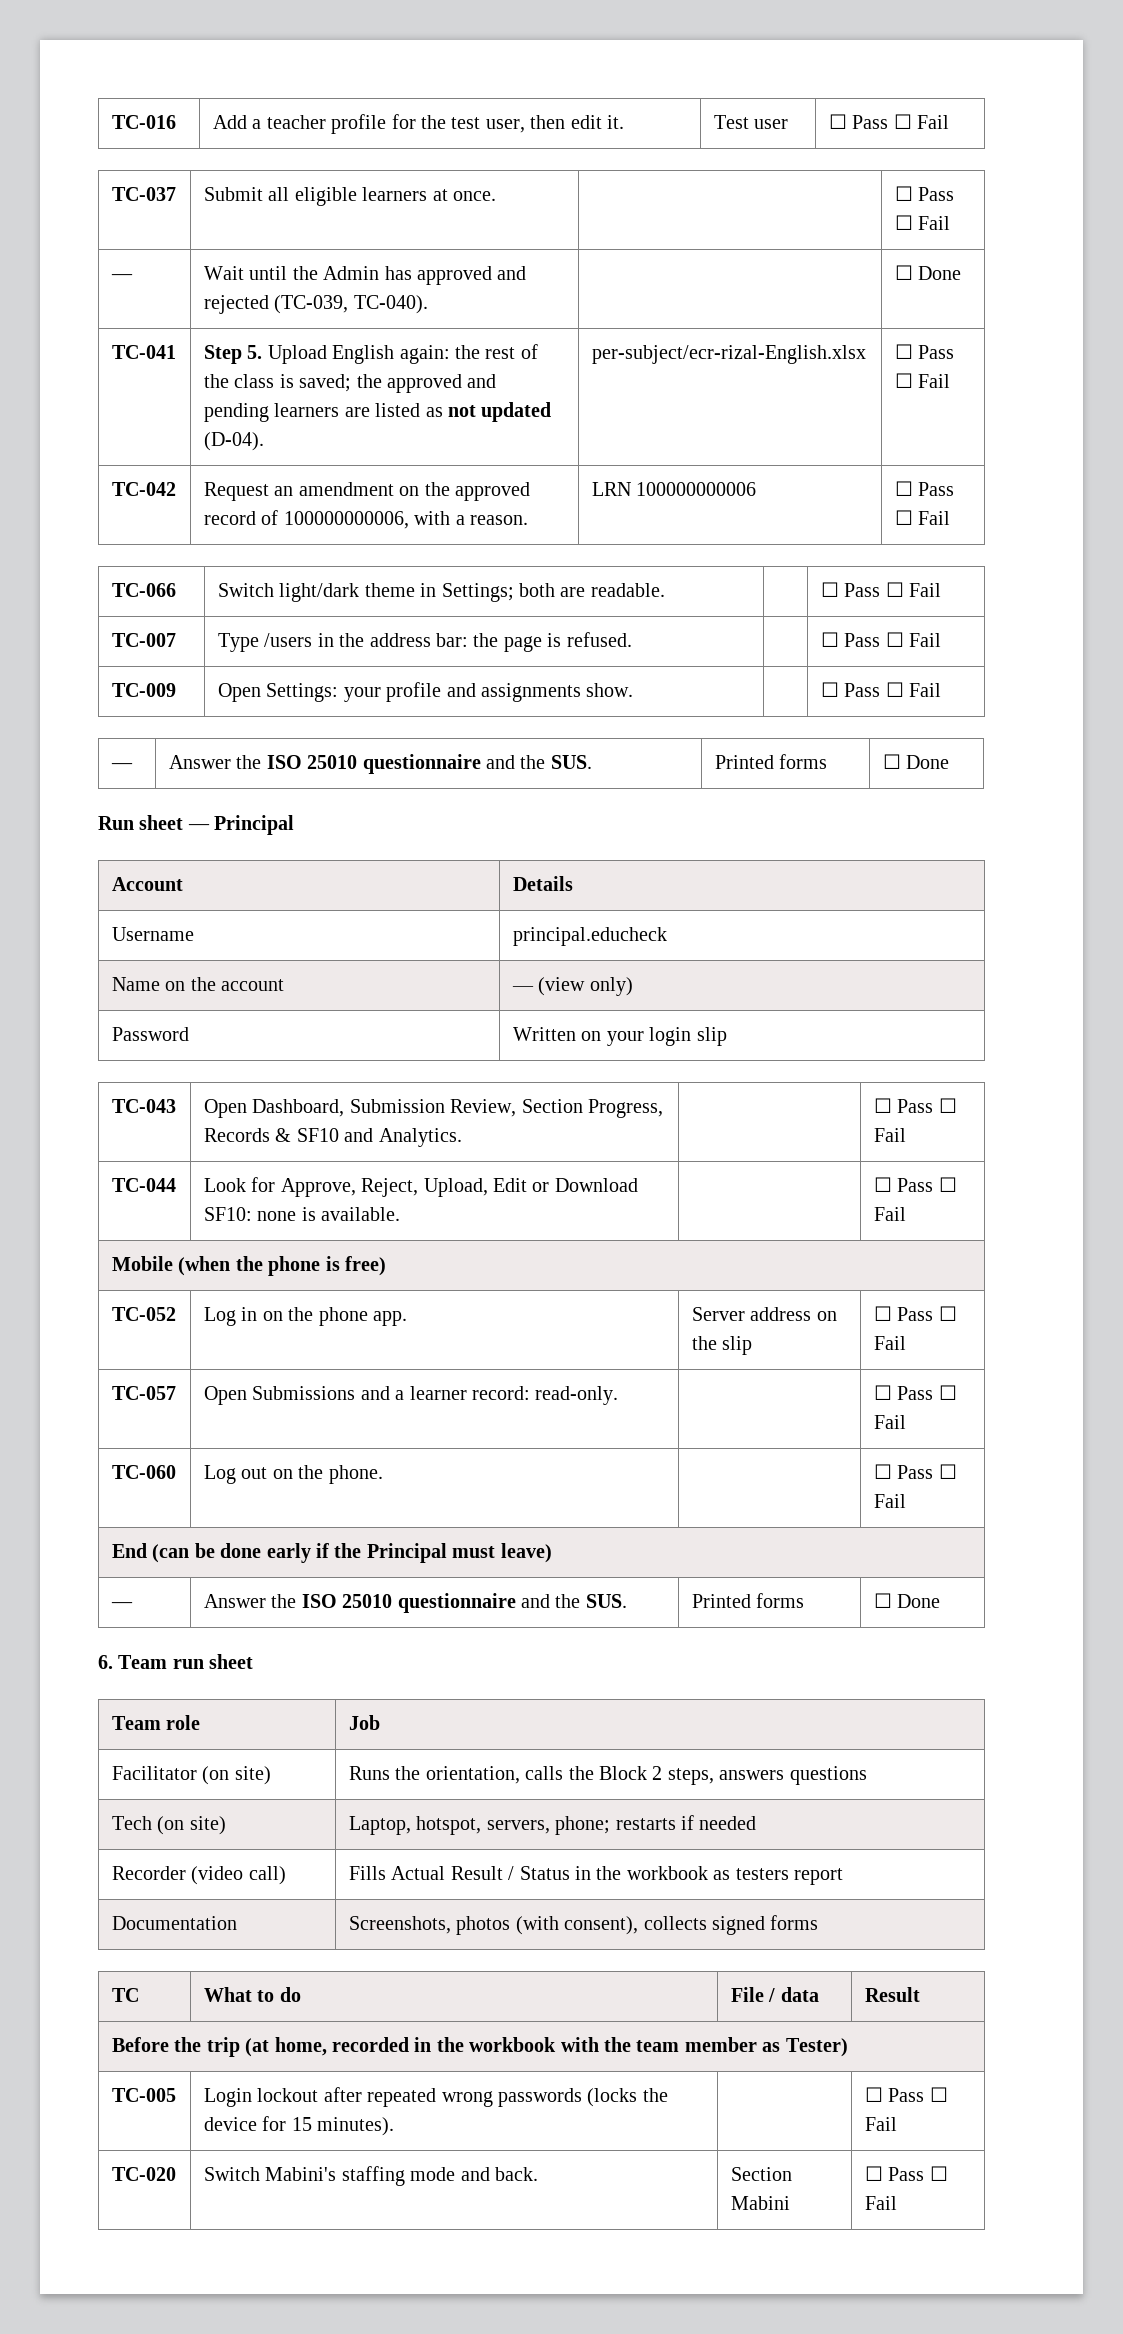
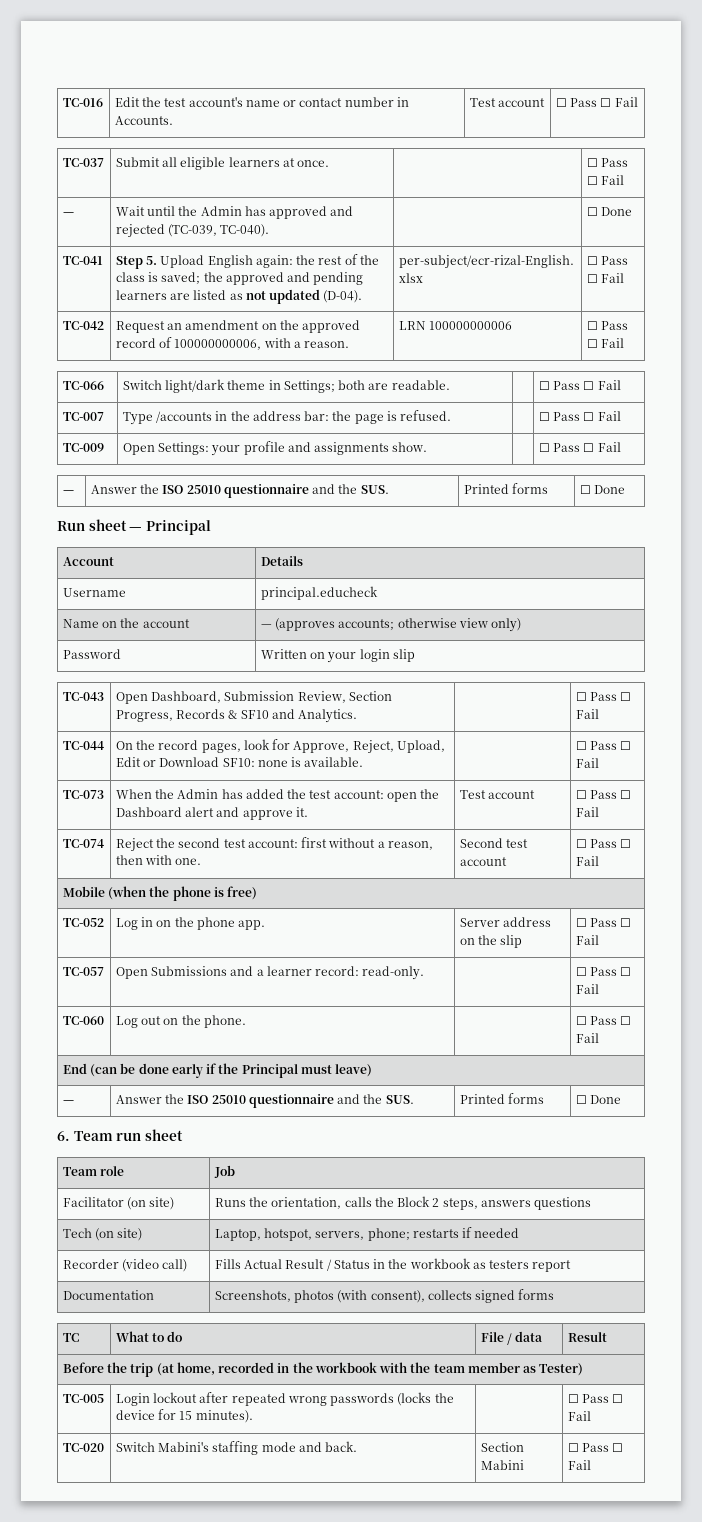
[212,114,624,134] [713,115,789,129] Add a teacher profile for the test user, then edit it. | Test user -> [114,97,409,107] [114,116,173,125] [469,98,546,107] Edit the test account's name or contact number in Accounts. | Test account
[264,633,313,647] /users -> [156,411,213,423] /accounts
[538,977,586,996] (view -> [275,618,488,631] (approves accounts; otherwise view
[203,1178,246,1192] Look -> [115,739,270,753] On the record pages, look
(906, 1214) none -> [62,790,104,799] [115,789,440,802] [115,807,308,820] [459,790,536,799] [575,790,632,799] [575,807,599,817] [62,839,104,848] [115,837,433,852] [115,855,202,865] [459,838,529,848] [459,857,507,866] [575,839,632,848] [575,856,599,866] // TC-073 | When the Admin has added the test account: open the Dashboard alert and approve it. | Test account | ☐ Pass ☐ Fail // TC-074 | Reject the second test account: first without a reason, then with one. | Second test account | ☐ Pass ☐ Fail

